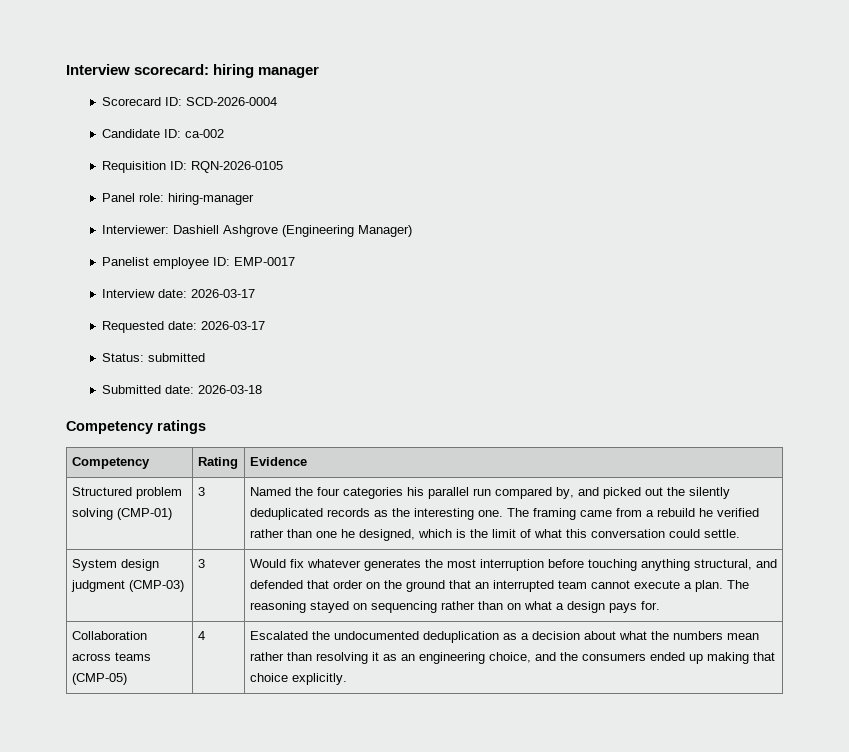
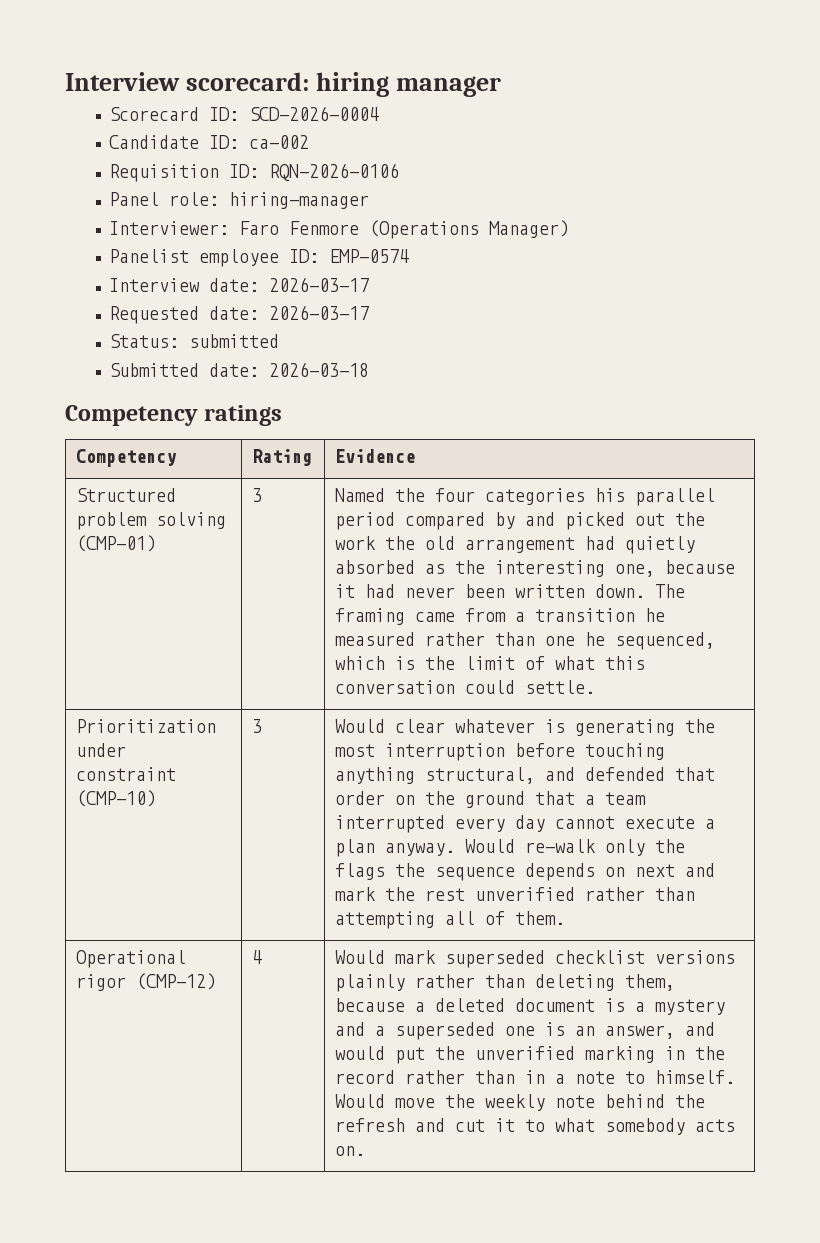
[191,161,284,173] RQN-2026-0105 -> [269,163,400,181] RQN-2026-0106
[173,225,355,237] Dashiell Ashgrove (Engineering -> [239,220,480,239] Faro Fenmore (Operations
[234,257,296,266] EMP-0017 -> [329,249,410,263] EMP-0574
[472,487,574,499] run compared by, -> [335,512,516,530] period compared by
[688,487,730,499] [249,508,503,520] silently deduplicated records as the interesting one. -> [335,536,696,554] [335,560,736,577] [335,584,646,598] work the old arrangement had quietly absorbed as the interesting one, because it had never been written down.
[656,508,759,517] rebuild he verified -> [535,608,666,622] [335,632,416,646] transition he measured
[358,529,415,541] designed, -> [615,632,716,650] sequenced,
[71,559,159,571] [70,580,184,592] [197,559,205,568] [249,559,421,571] System design judgment (CMP-03) | 3 | Would fix whatever generates -> [76,719,217,733] [76,743,127,757] [76,767,177,781] [76,790,157,807] [252,719,263,733] [335,719,676,736] Prioritization under constraint (CMP-10) | 3 | Would clear whatever is generating
[474,580,749,592] [249,601,660,613] [71,631,147,640] [71,652,151,661] [71,673,127,685] [197,631,205,640] [249,631,759,643] [249,652,775,664] [249,673,347,685] an interrupted team cannot execute a plan. The reasoning stayed on sequencing rather than on what a design pays for. // Collaboration across teams (CMP-05) | 4 | Escalated the undocumented deduplication as a decision about what the numbers mean rather than resolving it as an engineering choice, and the consumers ended up making that choice explicitly. -> [585,792,647,805] [335,815,716,833] [335,839,686,857] [335,863,716,881] [335,887,696,901] [335,911,566,929] [76,950,187,968] [76,973,217,991] [252,950,263,964] [335,950,736,968] [335,974,676,992] [335,998,726,1015] [335,1022,716,1040] [335,1046,726,1064] [335,1070,736,1084] [335,1094,706,1111] [335,1118,736,1135] [335,1146,366,1156] a team interrupted every day cannot execute a plan anyway. Would re-walk only the flags the sequence depends on next and mark the rest unverified rather than attempting all of them. // Operational rigor (CMP-12) | 4 | Would mark superseded checklist versions plainly rather than deleting them, because a deleted document is a mystery and a superseded one is an answer, and would put the unverified marking in the record rather than in a note to himself. Would move the weekly note behind the refresh and cut it to what somebody acts on.

